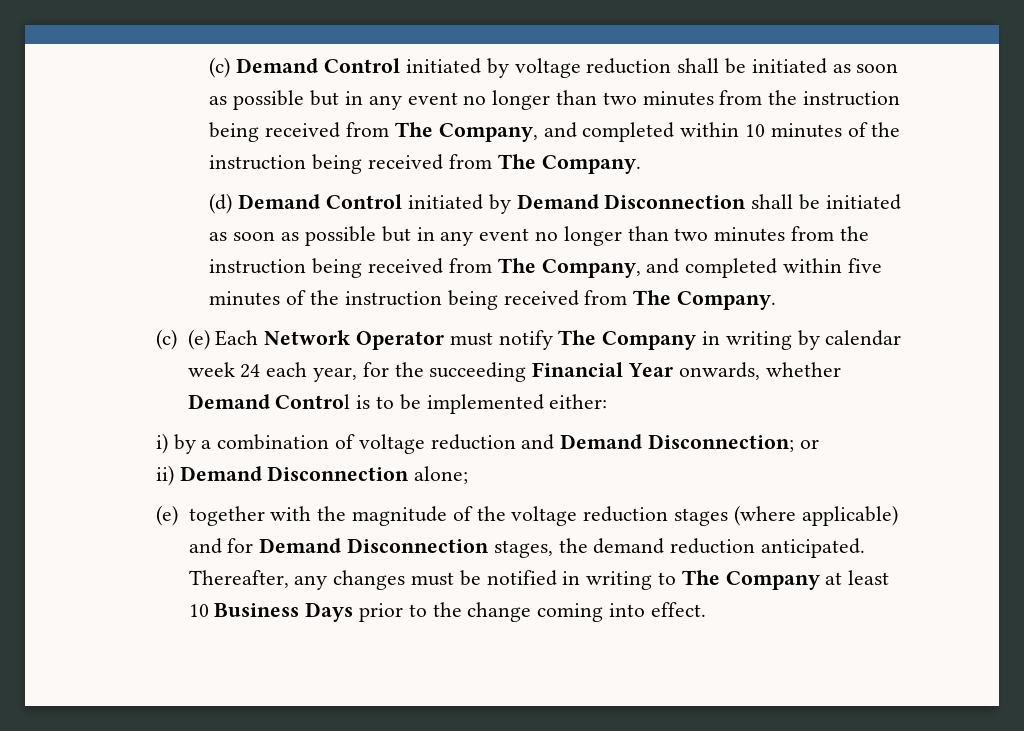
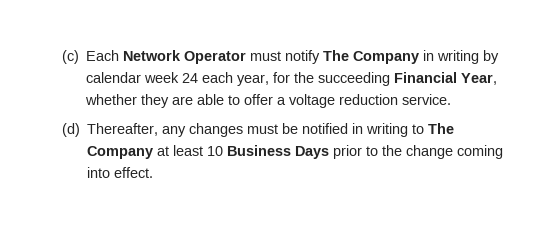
[209,57,899,78] [209,90,900,110] [209,122,901,142] [209,154,641,174] [209,193,901,214] [209,226,869,246] [209,258,882,278] [209,290,776,310] [155,329,210,350] (c) Demand Control initiated by voltage reduction shall be initiated as soon as possible but in any event no longer than two minutes from the instruction being received from The Company, and completed within 10 minutes of the instruction being received from The Company. // (d) Demand Control initiated by Demand Disconnection shall be initiated as soon as possible but in any event no longer than two minutes from the instruction being received from The Company, and completed within five minutes of the instruction being received from The Company. // (c) (e) -> [61,50,79,64] (c)
[627,362,841,380] [187,394,608,414] [155,433,819,454] [155,465,469,486] [155,505,898,526] [188,538,865,558] Year onwards, whether Demand Control is to be implemented either: // i) by a combination of voltage reduction and Demand Disconnection; or // ii) Demand Disconnection alone; // (e) together with the magnitude of the voltage reduction stages (where applicable) and for Demand Disconnection stages, the demand reduction anticipated. -> [461,73,498,85] [85,94,452,108] [61,123,80,137] Year, whether they are able to offer a voltage reduction service. // (d)

